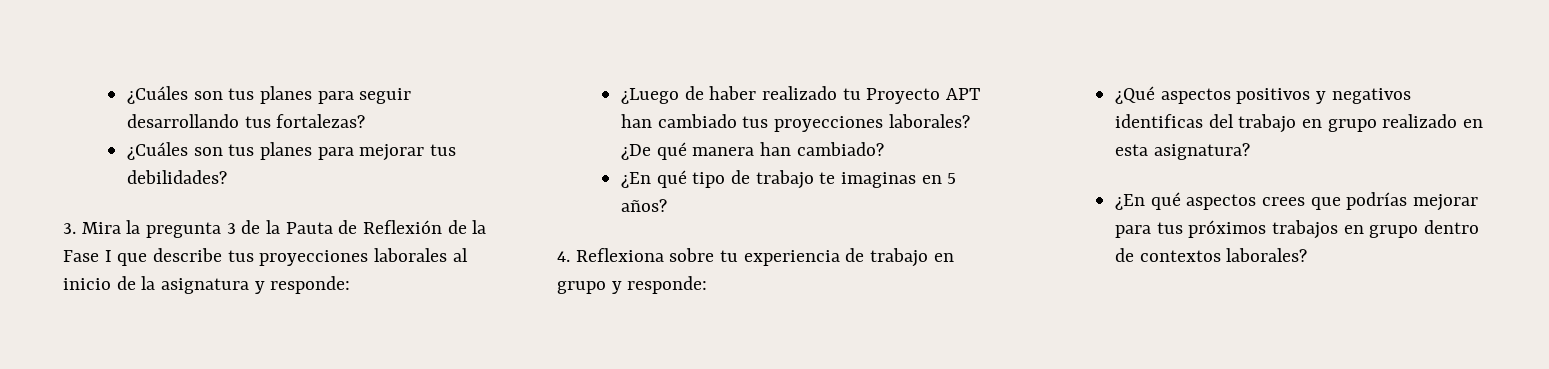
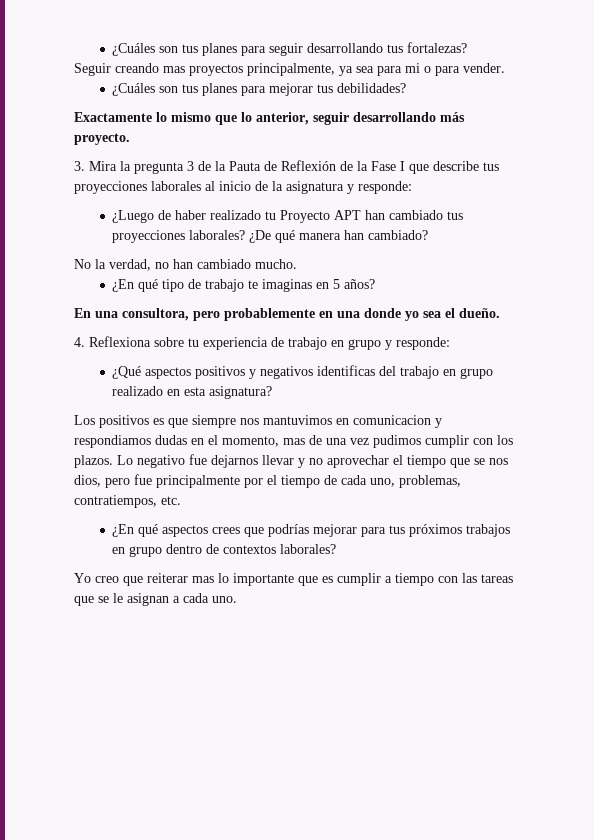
(366, 121) none -> [74,63,505,76] // Seguir creando mas proyectos principalmente, ya sea para mi o para vender.
(228, 177) none -> [74,112,465,125] [74,133,130,145] // Exactamente lo mismo que lo anterior, seguir desarrollando más proyecto.
(884, 149) none -> [74,259,297,271] // No la verdad, no han cambiado mucho.
(668, 205) none -> [74,308,500,321] // En una consultora, pero probablemente en una donde yo sea el dueño.
(1250, 151) none -> [74,415,442,428] [74,435,513,448] [74,454,508,468] [74,474,461,488] [74,495,181,508] // Los positivos es que siempre nos mantuvimos en comunicacion y respondiamos dudas en el momento, mas de una vez pudimos cumplir con los plazos. Lo negativo fue dejarnos llevar y no aprovechar el tiempo que se nos dios, pero fue principalmente por el tiempo de cada uno, problemas, contratiempos, etc.
(1308, 255) none -> [74,573,513,586] [74,593,237,606] // Yo creo que reiterar mas lo importante que es cumplir a tiempo con las tareas que se le asignan a cada uno.

